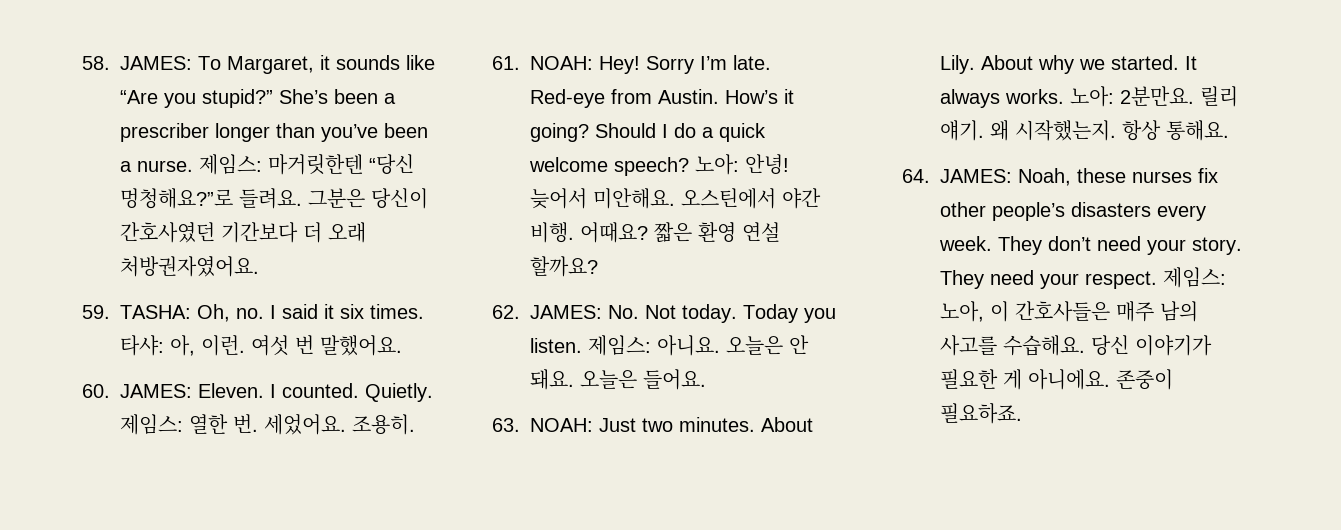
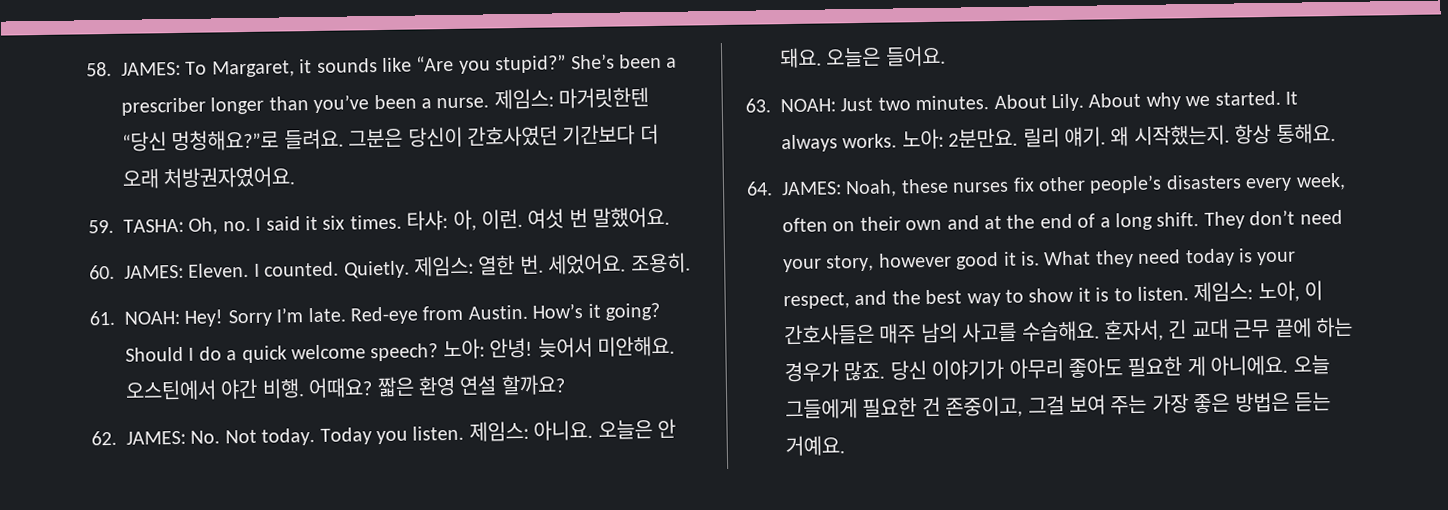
[939,236,1243,255] [940,270,1158,289] week. They don’t need your story. They need your respect. -> [1295,172,1346,191] [782,209,1343,233] [783,248,1297,273] [783,286,1189,310] week, often on their own and at the end of a long shift. They don’t need your story, however good it is. What they need today is your respect, and the best way to show it is to listen.
[1091,335,1213,356] [940,369,1174,390] [940,403,1023,424] 당신 이야기가 필요한 게 아니에요. 존중이 필요하죠. -> [1104,316,1353,342] [784,354,1330,383] [785,391,1331,420] [785,435,845,457] 혼자서, 긴 교대 근무 끝에 하는 경우가 많죠. 당신 이야기가 아무리 좋아도 필요한 게 아니에요. 오늘 그들에게 필요한 건 존중이고, 그걸 보여 주는 가장 좋은 방법은 듣는 거예요.

